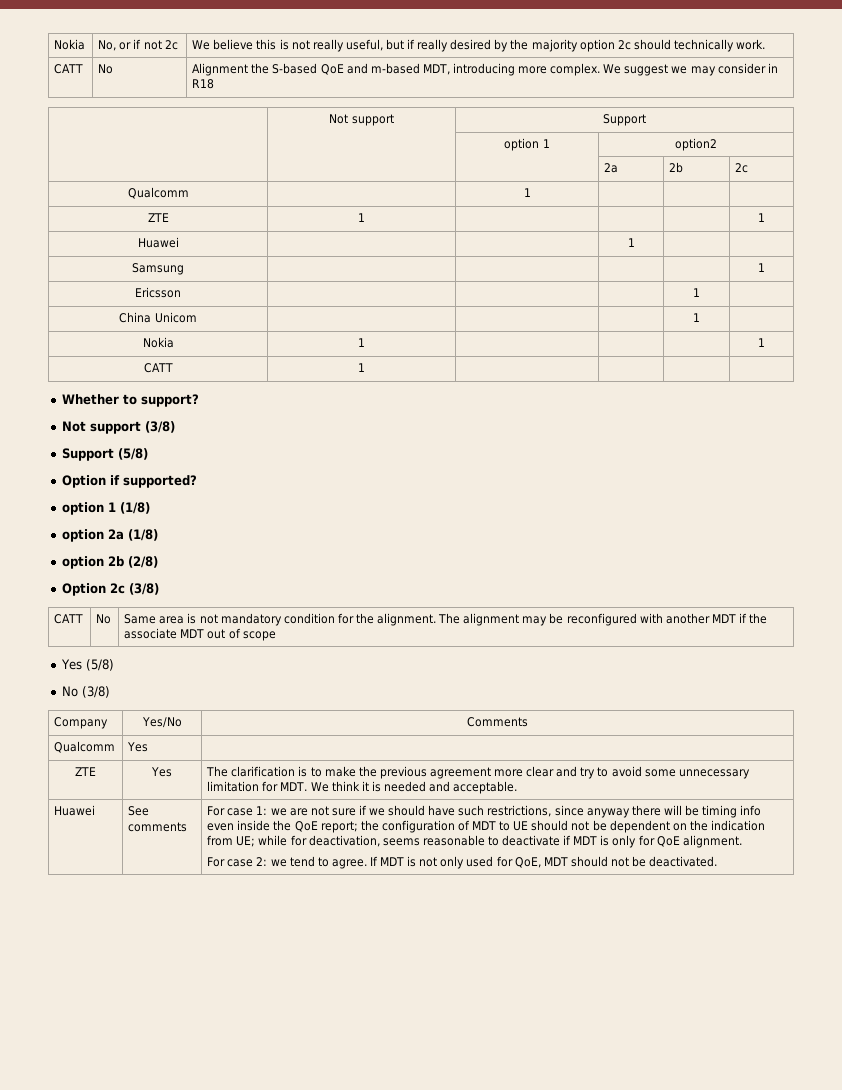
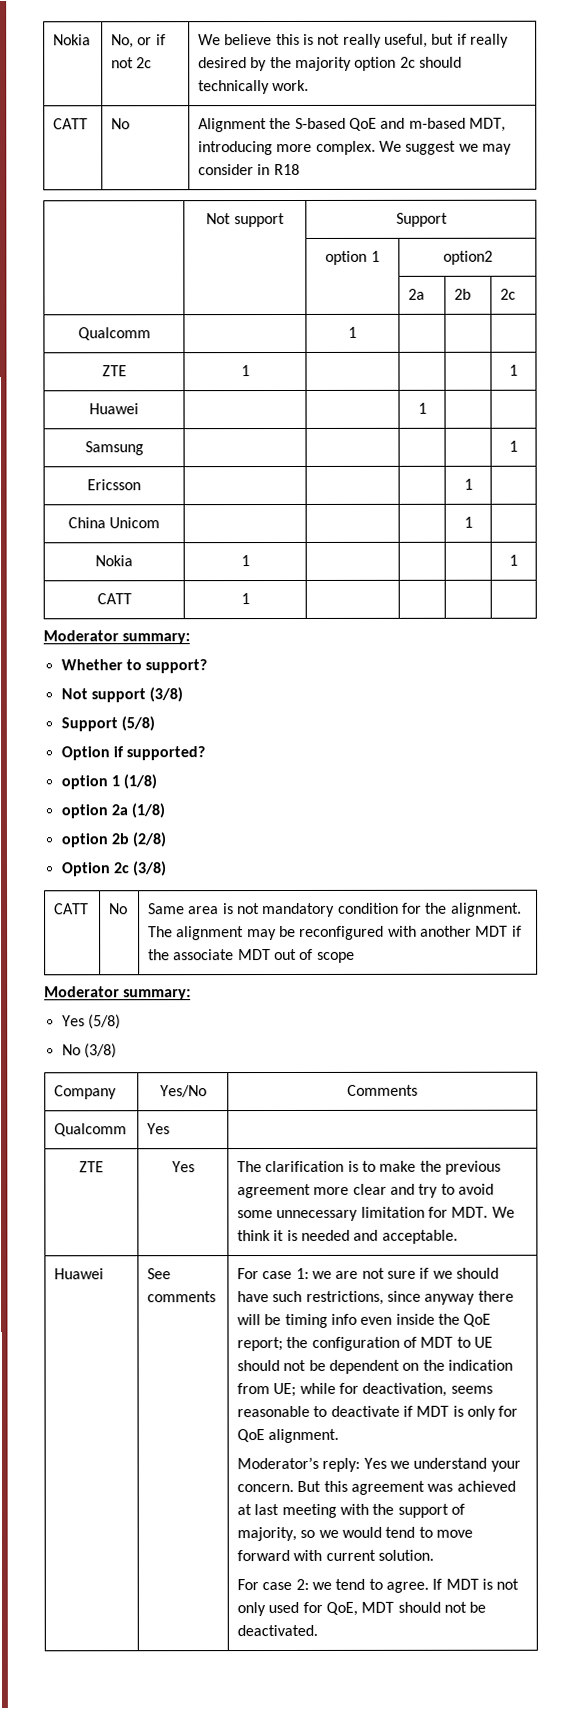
(365, 367) none -> [43,630,191,645] // Moderator summary:
(276, 636) none -> [44,986,192,1001] // Moderator summary:
(742, 841) none -> [237,1456,521,1472] [237,1480,516,1495] [237,1503,466,1519] [237,1526,474,1542] [237,1549,435,1562] // Moderator’s reply: Yes we understand your concern. But this agreement was achieved at last meeting with the support of majority, so we would tend to move forward with current solution.

